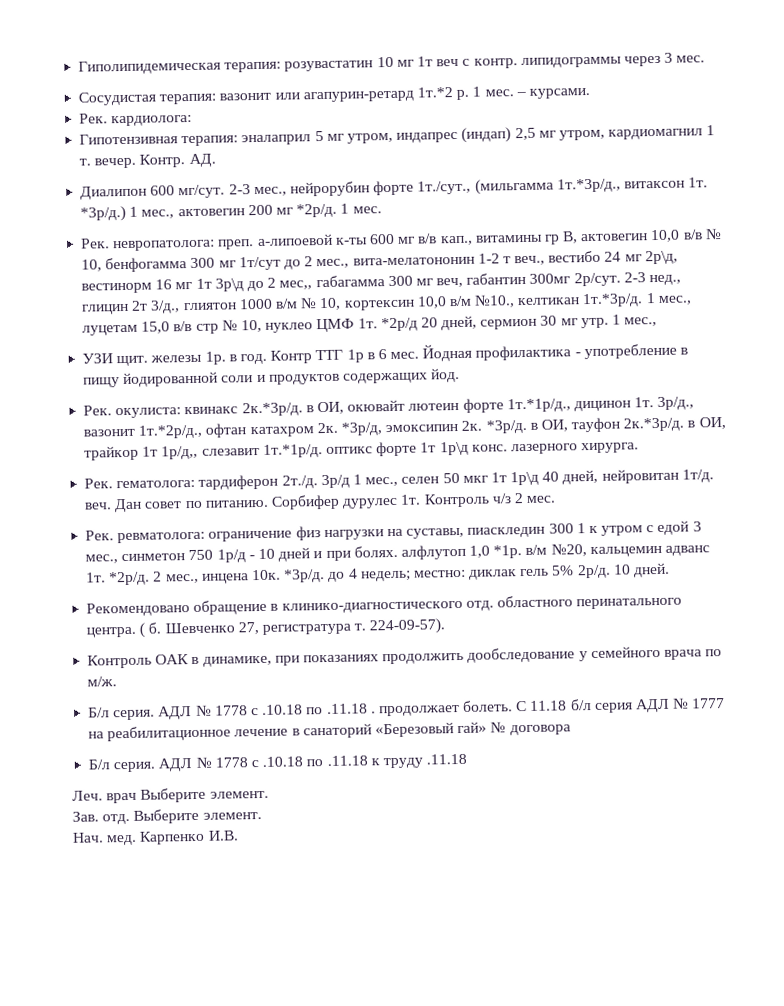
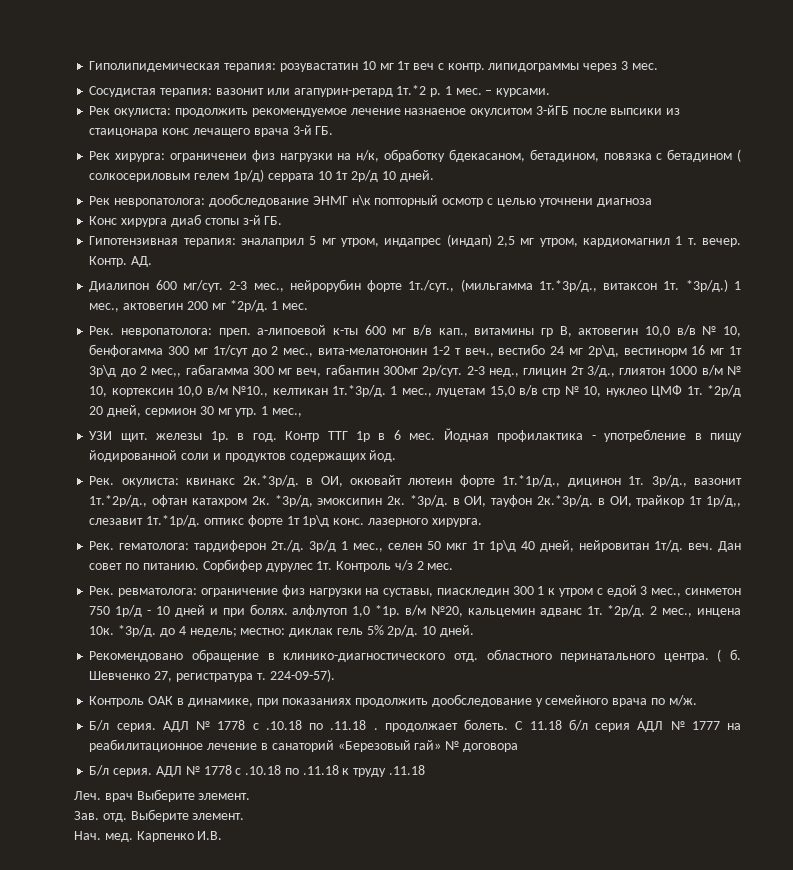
[79,113,193,127] Рек. кардиолога: -> [89,105,681,117] [89,125,334,137] [89,149,741,162] [89,169,434,182] [89,194,653,207] [89,214,283,227] Рек окулиста: продолжить рекомендуемое лечение назнаеное окулситом 3-йГБ после выпсики из стаицонара конс лечащего врача 3-й ГБ. // Рек хирурга: ограниченеи физ нагрузки на н/к, обработку бдекасаном, бетадином, повязка с бетадином ( солкосериловым гелем 1р/д) серрата 10 1т 2р/д 10 дней. // Рек невропатолога: дообследование ЭНМГ н\к попторный осмотр с целью уточнени диагноза // Конс хирурга диаб стопы з-й ГБ.

